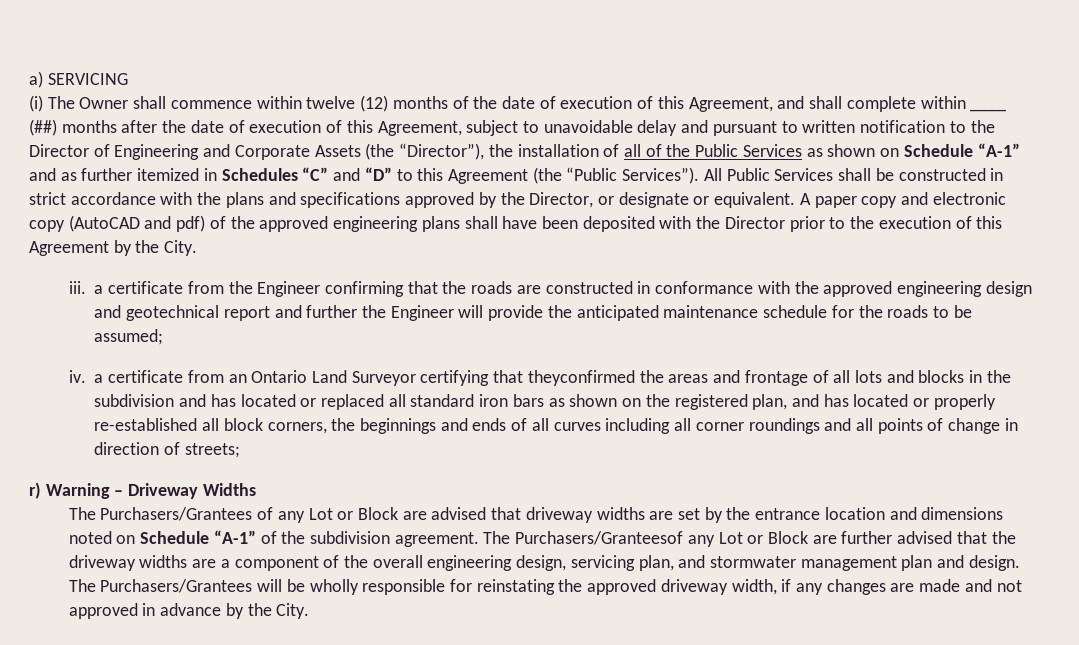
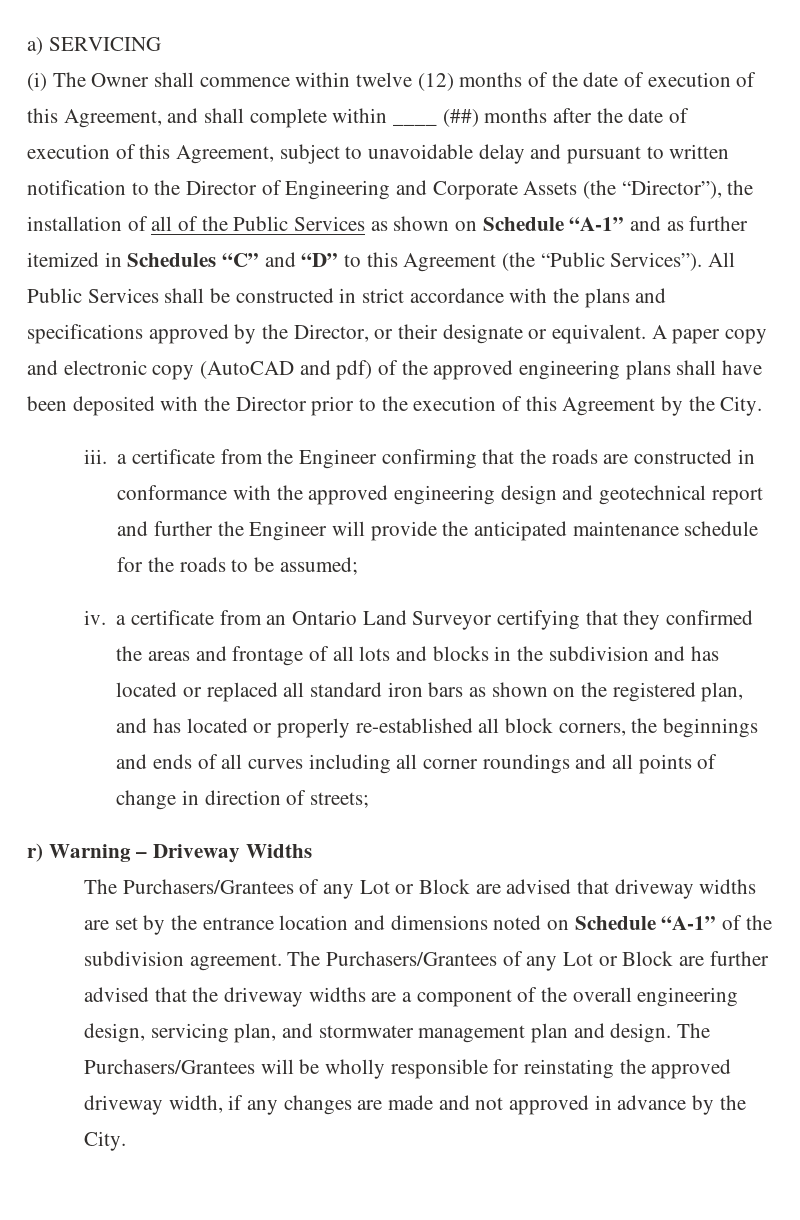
(614, 200) none -> [398,324,439,339] their
[527,370,635,386] theyconfirmed -> [623,610,754,630] they confirmed
[515,531,684,545] Purchasers/Granteesof -> [325,951,523,966] Purchasers/Grantees of

